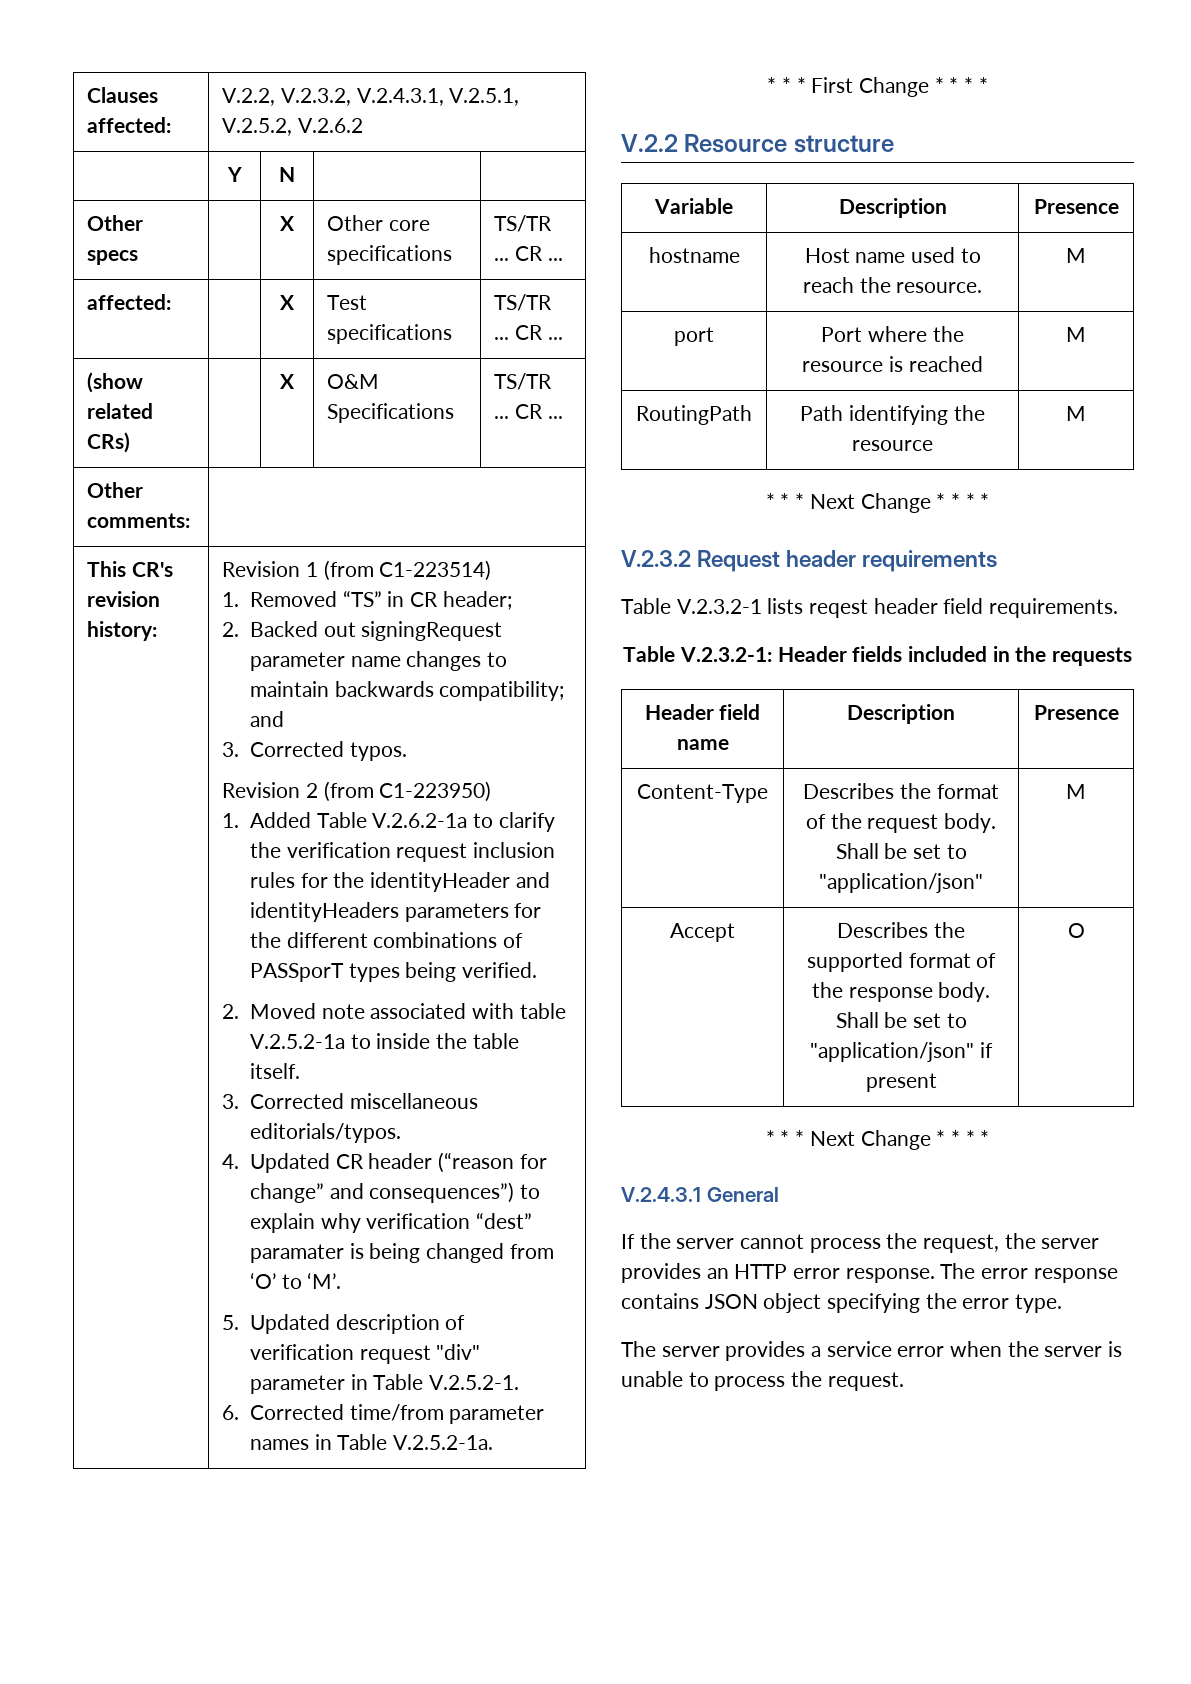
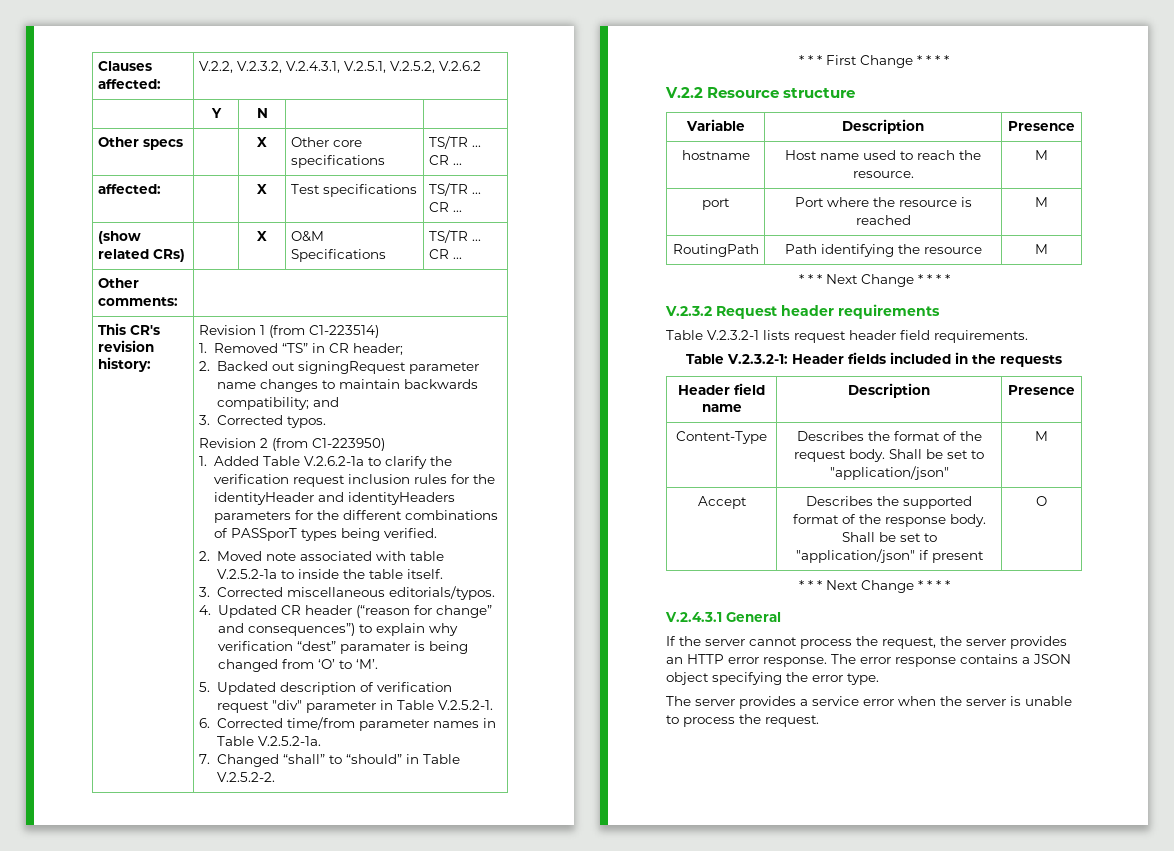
(493, 1442) none -> [198,754,460,767] [216,772,275,782] // 7. Changed “shall” to “should” in Table V.2.5.2-2.
[809,599,869,618] reqest -> [794,331,846,343] request
(699, 1301) none -> [1022,657,1030,664] a

